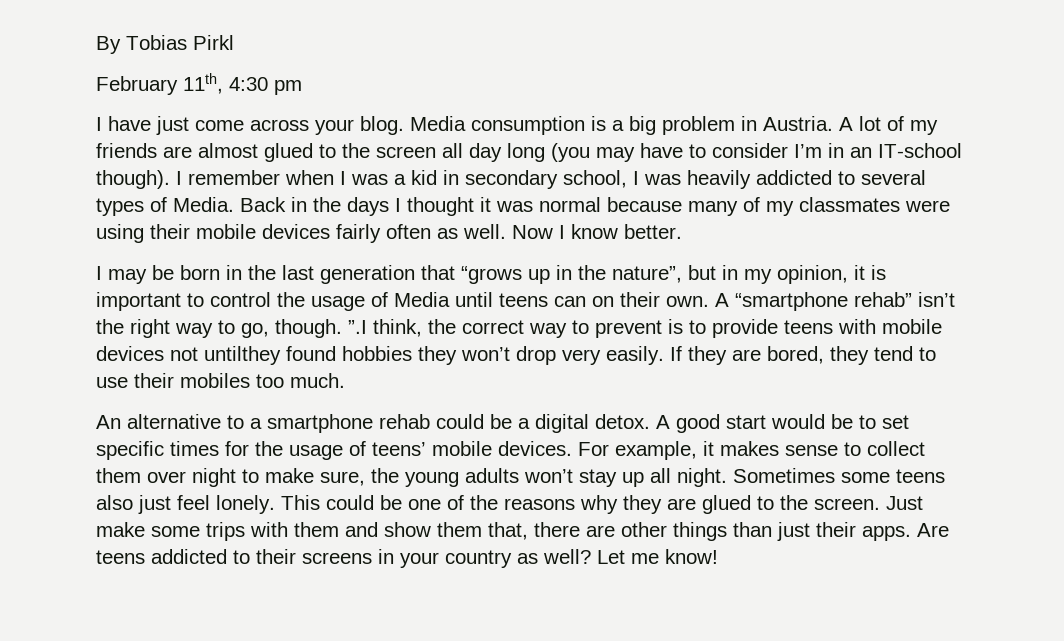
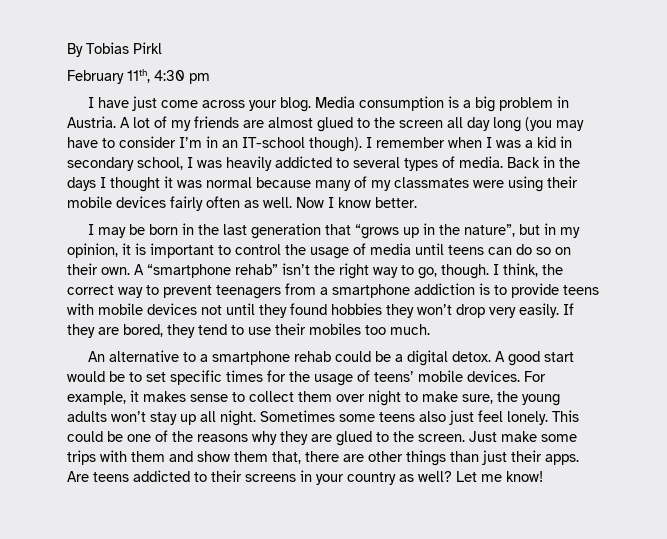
[173,197,234,212] Media. -> [459,156,503,168] media.
[394,292,450,307] Media -> [370,243,411,255] media
(586, 301) none -> [516,244,551,255] do so
[348,320,367,334] ”.I -> [493,264,499,275] I
(662, 329) none -> [216,283,475,299] teenagers from a smartphone addiction
[204,346,281,365] untilthey -> [226,303,287,318] until they

